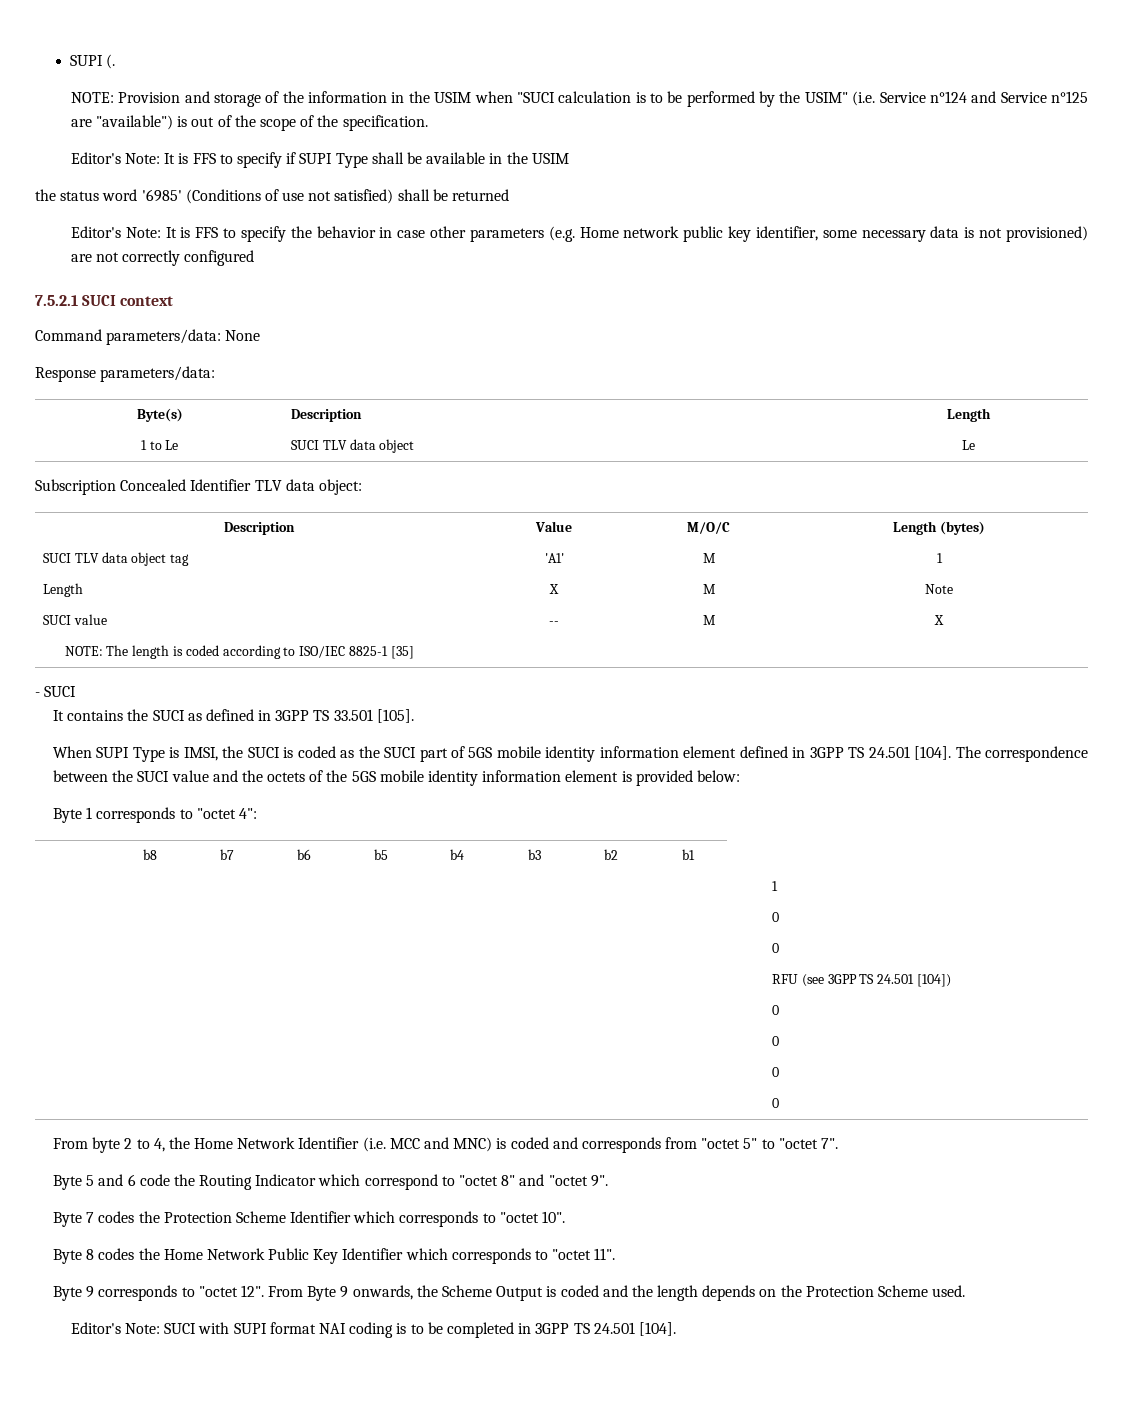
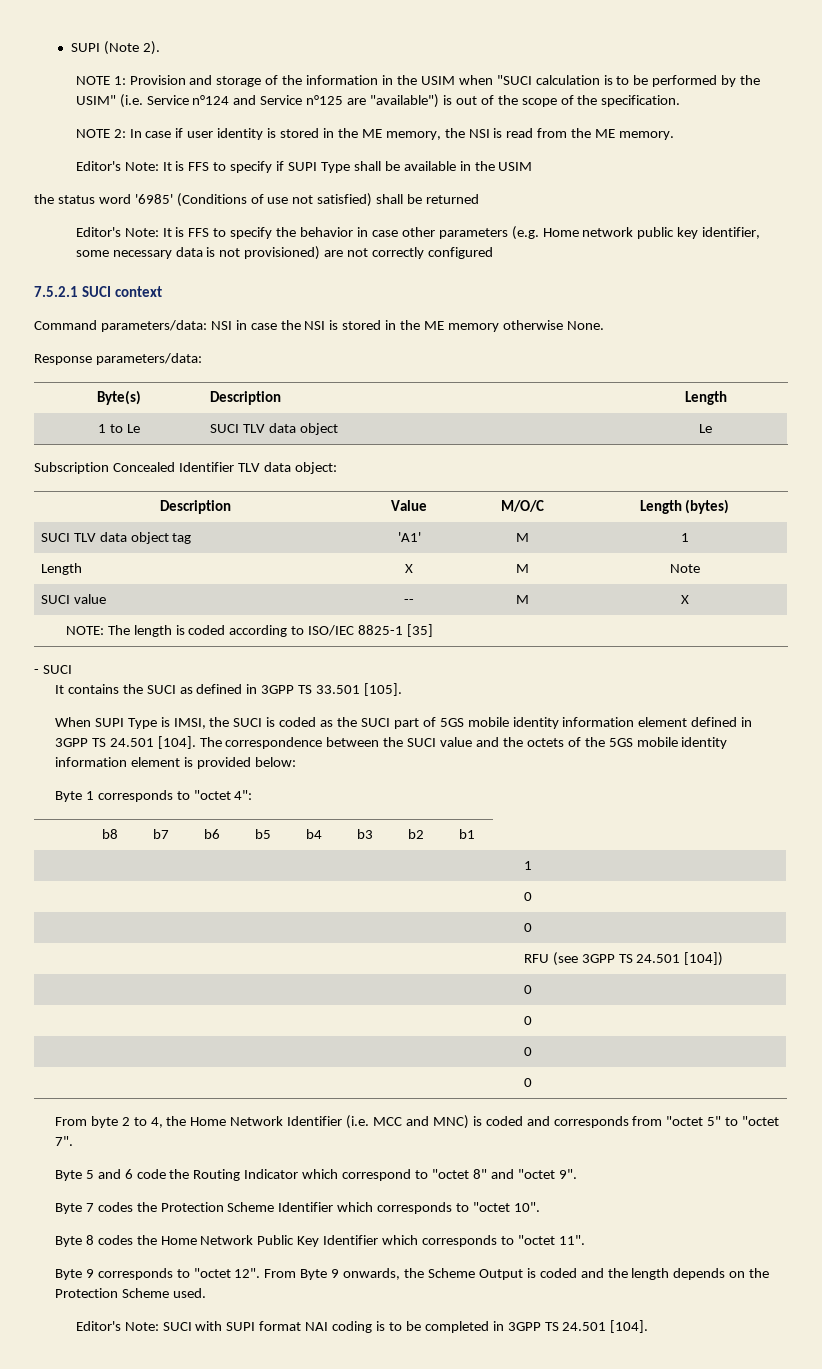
[70,54,116,69] [70,92,114,103] SUPI (. // NOTE: -> [70,41,160,55] [75,76,126,85] SUPI (Note 2). // NOTE 1:
(428, 123) none -> [75,128,675,140] // NOTE 2: In case if user identity is stored in the ME memory, the NSI is read from the ME memory.
[106,329,261,345] parameters/data: None -> [100,320,604,332] parameters/data: NSI in case the NSI is stored in the ME memory otherwise None.

